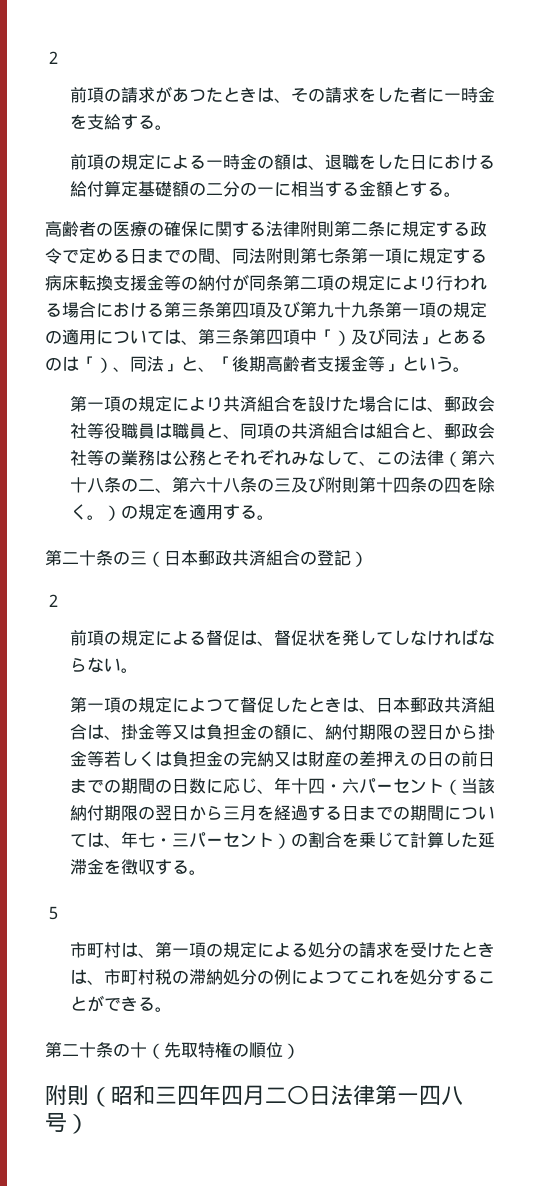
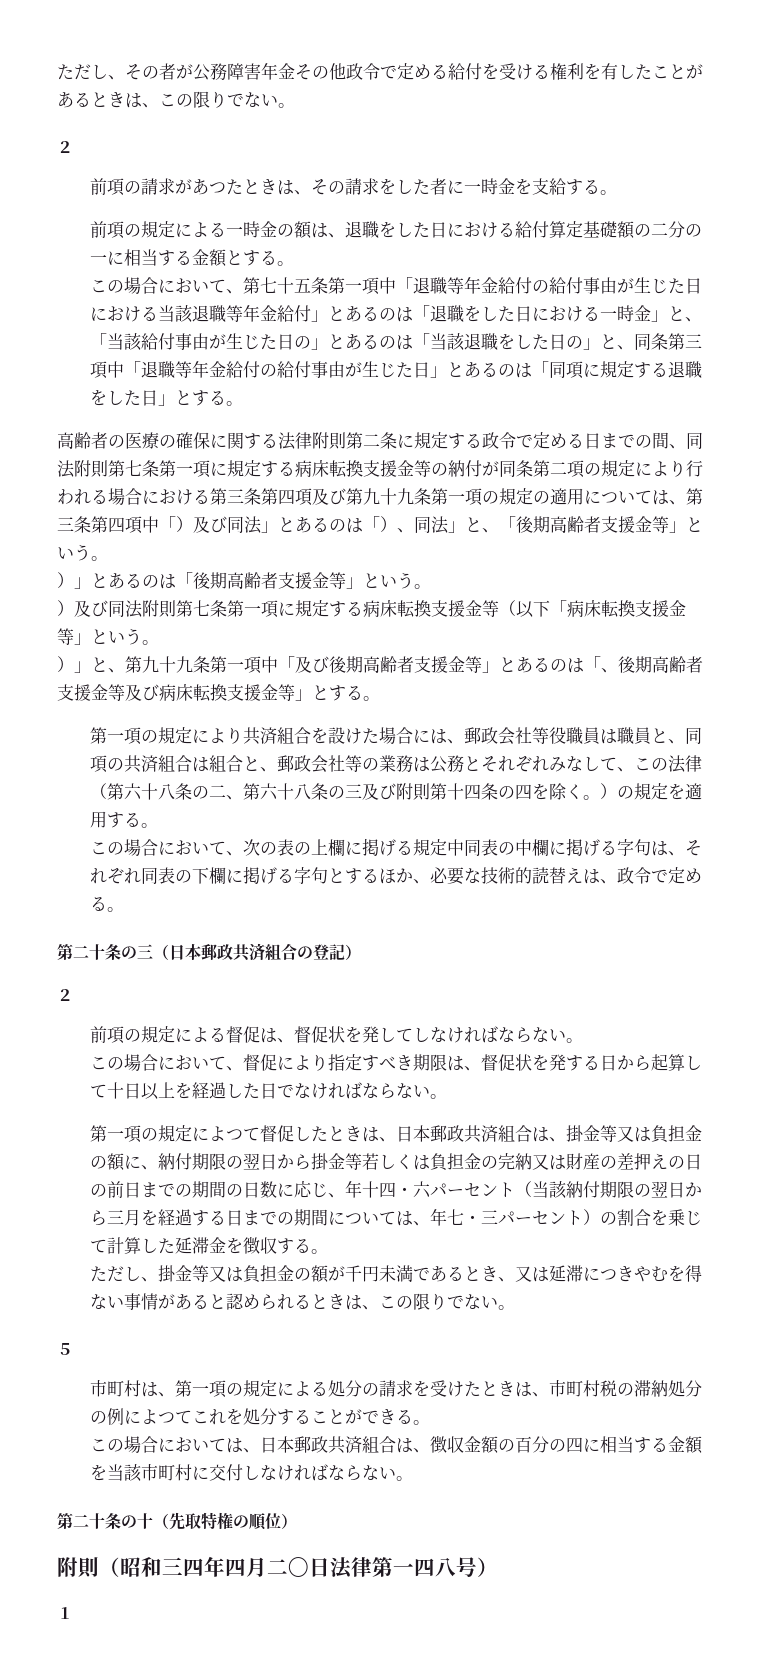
(45, 57) none -> [57,62,703,81] [57,91,295,108] ただし、その者が公務障害年金その他政令で定める給付を受ける権利を有したことがあるときは、この限りでない。 //
(461, 194) none -> [89,276,702,295] [89,304,702,323] [89,333,702,351] [89,360,702,379] [89,389,243,406] // この場合において、第七十五条第一項中「退職等年金給付の給付事由が生じた日における当該退職等年金給付」とあるのは「退職をした日における一時金」と、「当該給付事由が生じた日の」とあるのは「当該退職をした日の」と、同条第三項中「退職等年金給付の給付事由が生じた日」とあるのは「同項に規定する退職をした日」とする。
(470, 369) none -> [57,572,431,589] [57,600,686,618] [57,628,159,645] [57,656,703,674] [57,684,380,702] // ）」とあるのは「後期高齢者支援金等」という。 // ）及び同法附則第七条第一項に規定する病床転換支援金等（以下「病床転換支援金等」という。 // ）」と、第九十九条第一項中「及び後期高齢者支援金等」とあるのは「、後期高齢者支援金等及び病床転換支援金等」とする。
(274, 517) none -> [89,838,702,856] [89,866,702,885] [89,896,124,912] // この場合において、次の表の上欄に掲げる規定中同表の中欄に掲げる字句は、それぞれ同表の下欄に掲げる字句とするほか、必要な技術的読替えは、政令で定める。
(138, 670) none -> [89,1054,702,1071] [89,1082,447,1100] // この場合において、督促により指定すべき期限は、督促状を発する日から起算して十日以上を経過した日でなければならない。
(206, 872) none -> [89,1265,702,1283] [89,1293,515,1310] // ただし、掛金等又は負担金の額が千円未満であるとき、又は延滞につきやむを得ない事情があると認められるときは、この限りでない。
(172, 1009) none -> [89,1435,703,1454] [89,1464,413,1482] // この場合においては、日本郵政共済組合は、徴収金額の百分の四に相当する金額を当該市町村に交付しなければならない。
(89, 1124) none -> [57,1607,73,1619] // １

